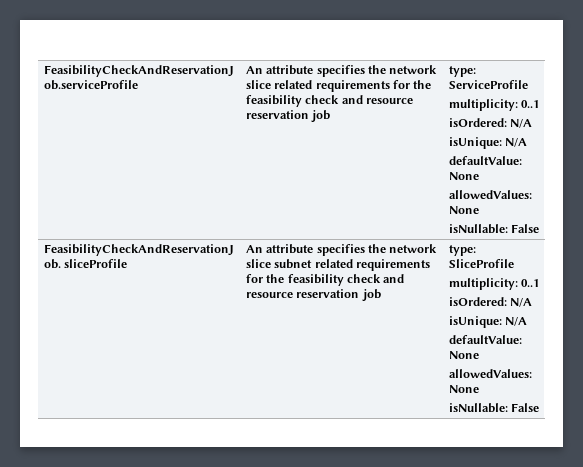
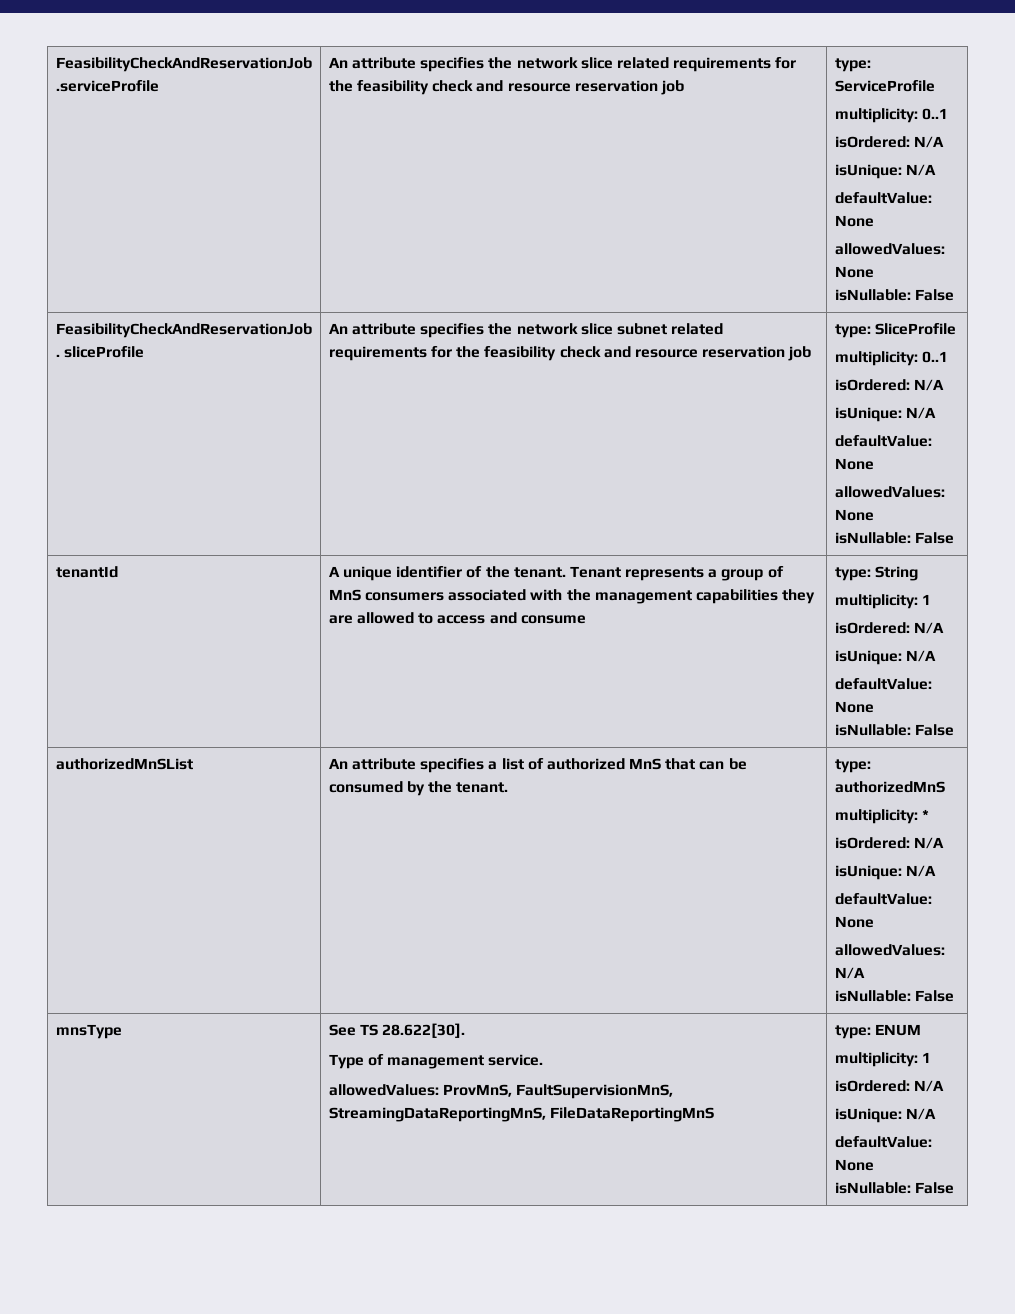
(540, 407) none -> [55,566,118,578] [328,566,784,581] [328,589,816,604] [328,612,586,624] [834,566,918,581] [834,594,931,609] [834,622,944,634] [834,650,936,665] [834,678,932,690] [834,701,874,713] [834,724,954,736] [55,758,193,770] [328,758,747,773] [328,781,509,796] [834,759,871,773] [834,781,945,793] [834,809,929,824] [834,837,944,849] [834,865,936,880] [834,893,932,905] [834,916,874,928] [834,944,945,956] [834,967,865,979] [834,990,954,1002] [55,1024,122,1039] [328,1023,466,1038] [328,1054,544,1069] [328,1084,674,1099] [328,1107,714,1122] [834,1024,921,1039] [834,1052,931,1067] [834,1080,944,1092] [834,1108,936,1123] [834,1136,932,1148] [834,1159,874,1171] [834,1182,954,1194] // tenantId | A unique identifier of the tenant. Tenant represents a group of MnS consumers associated with the management capabilities they are allowed to access and consume | type: String // multiplicity: 1 // isOrdered: N/A // isUnique: N/A // defaultValue: None // isNullable: False // authorizedMnSList | An attribute specifies a list of authorized MnS that can be consumed by the tenant. | type: authorizedMnS // multiplicity: * // isOrdered: N/A // isUnique: N/A // defaultValue: None // allowedValues: N/A // isNullable: False // mnsType | See TS 28.622[30]. // Type of management service. // allowedValues: ProvMnS, FaultSupervisionMnS, StreamingDataReportingMnS, FileDataReportingMnS | type: ENUM // multiplicity: 1 // isOrdered: N/A // isUnique: N/A // defaultValue: None // isNullable: False

